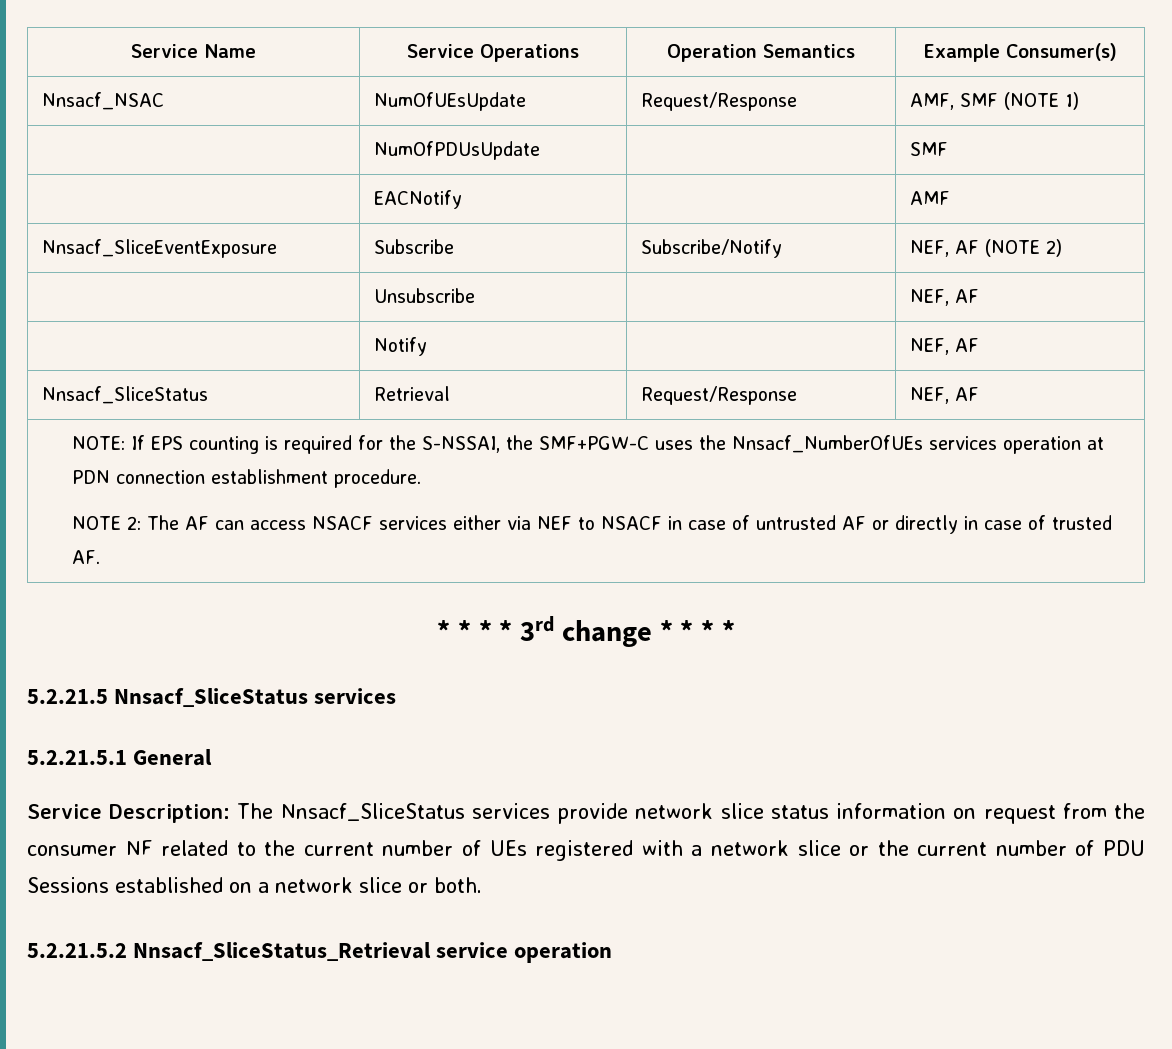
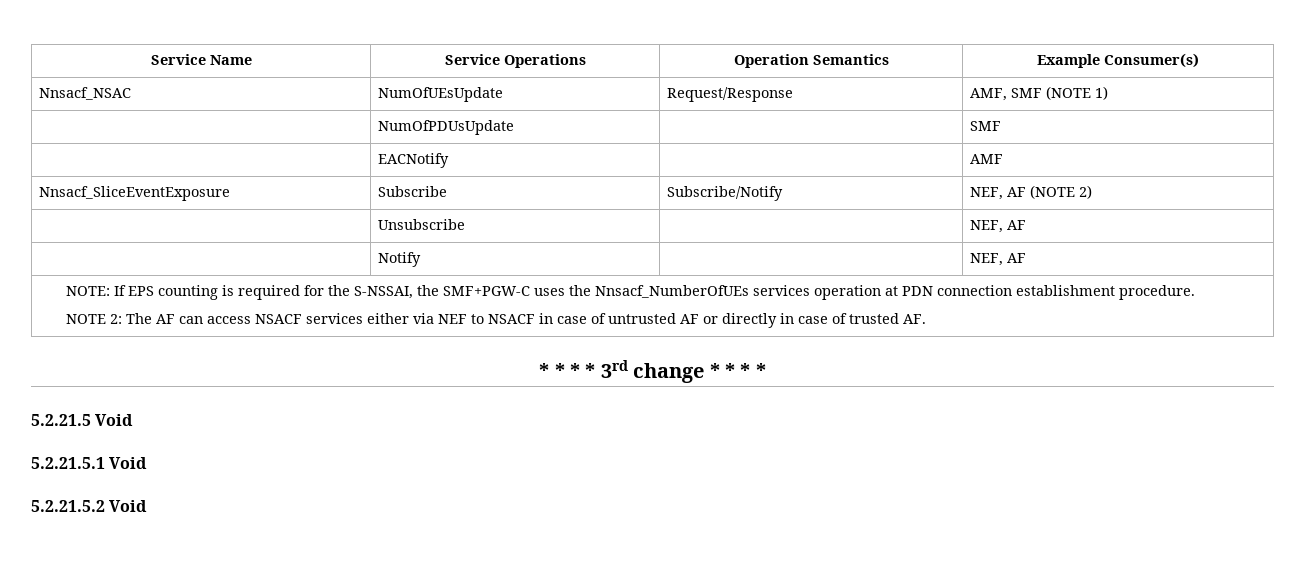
[42,386,209,404] [374,386,451,401] [641,386,798,405] [910,387,980,404] // Nnsacf_SliceStatus | Retrieval | Request/Response | NEF, AF -> (1026, 258) none
[114,688,397,707] Nnsacf_SliceStatus services -> [95,414,134,426] Void
[133,749,213,766] [27,803,1146,824] [27,840,1145,861] [27,877,482,893] [27,942,613,963] General // Service Description: The Nnsacf_SliceStatus services provide network slice status information on request from the consumer NF related to the current number of UEs registered with a network slice or the current number of PDU Sessions established on a network slice or both. // 5.2.21.5.2 Nnsacf_SliceStatus_Retrieval service operation -> [109,457,148,469] [31,500,148,512] Void // 5.2.21.5.2 Void

